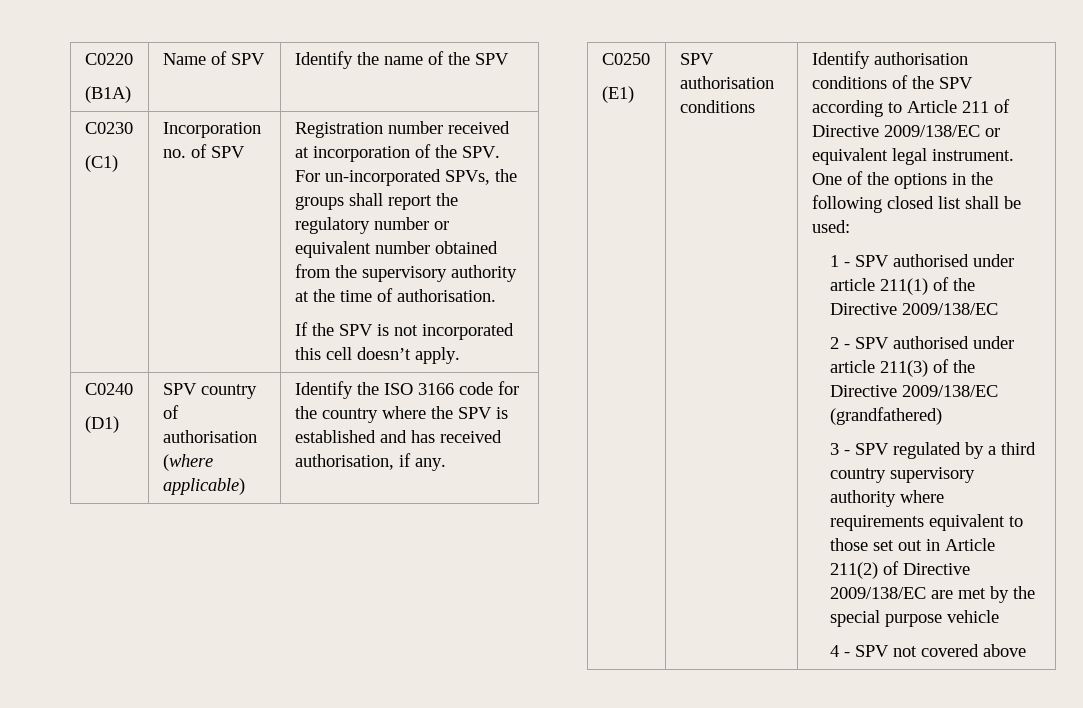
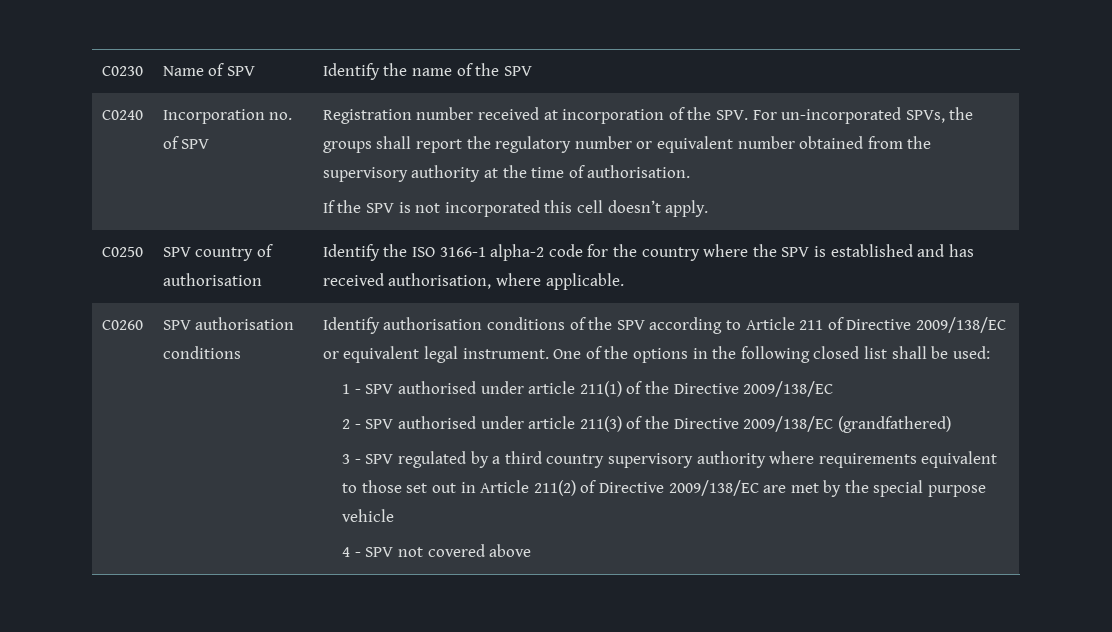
[84,53,133,65] [84,86,131,103] C0220 // (B1A) -> [101,66,143,76] C0230
[84,122,133,134] [84,155,118,172] C0230 // (C1) -> [101,110,143,120] C0240
[84,383,133,395] [84,416,119,433] C0240 // (D1) -> [101,247,143,257] C0250
[162,454,213,471] [162,478,245,495] (where applicable) -> (262, 279) none
[417,383,454,395] 3166 -> [439,244,545,261] 3166-1 alpha-2
[398,453,446,471] [601,53,650,65] [601,86,634,103] if any. // C0250 // (E1) -> [496,273,624,290] [101,320,143,330] where applicable. // C0260

